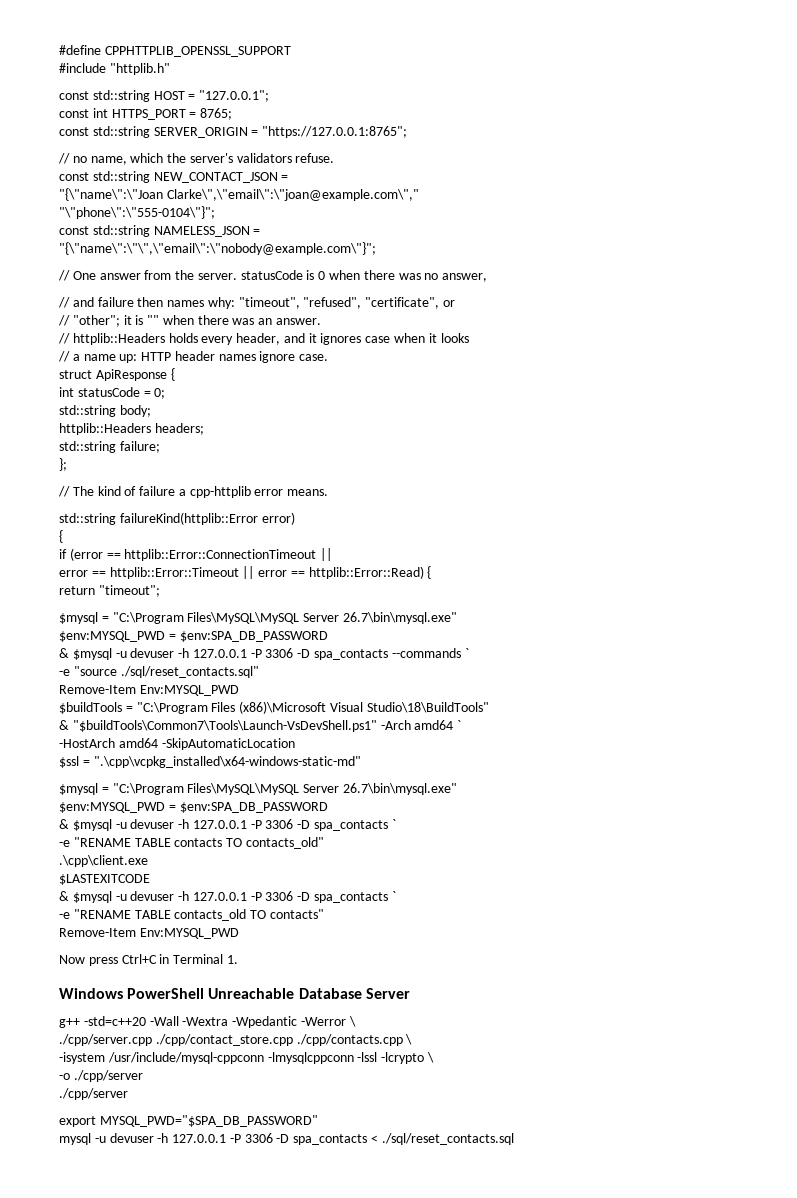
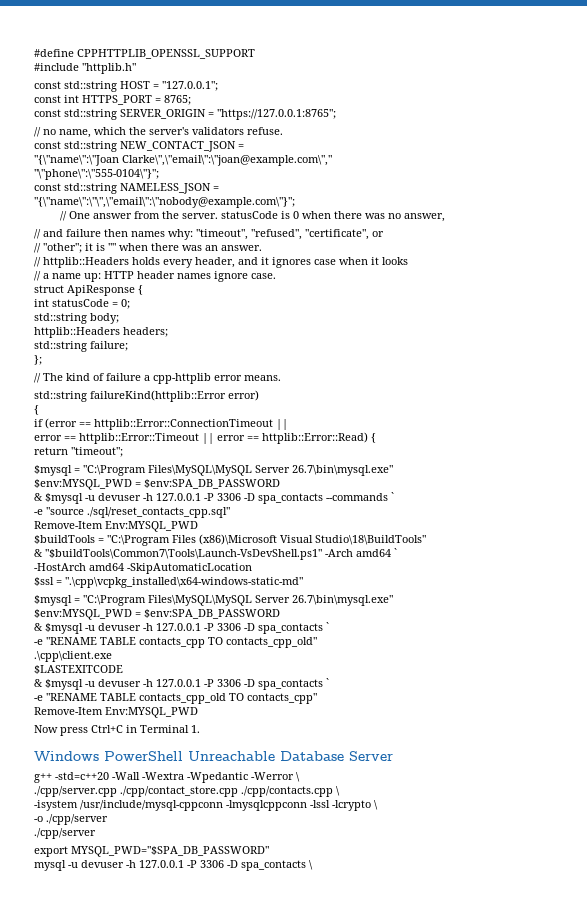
[120,666,259,678] ./sql/reset_contacts.sql" -> [87,507,230,518] ./sql/reset_contacts_cpp.sql"
[174,837,324,849] contacts TO contacts_old" -> [139,637,317,648] contacts_cpp TO contacts_cpp_old"
[174,909,324,921] contacts_old TO contacts" -> [139,693,317,704] contacts_cpp_old TO contacts_cpp"
[371,1133,514,1145] < ./sql/reset_contacts.sql -> [309,860,313,870] \

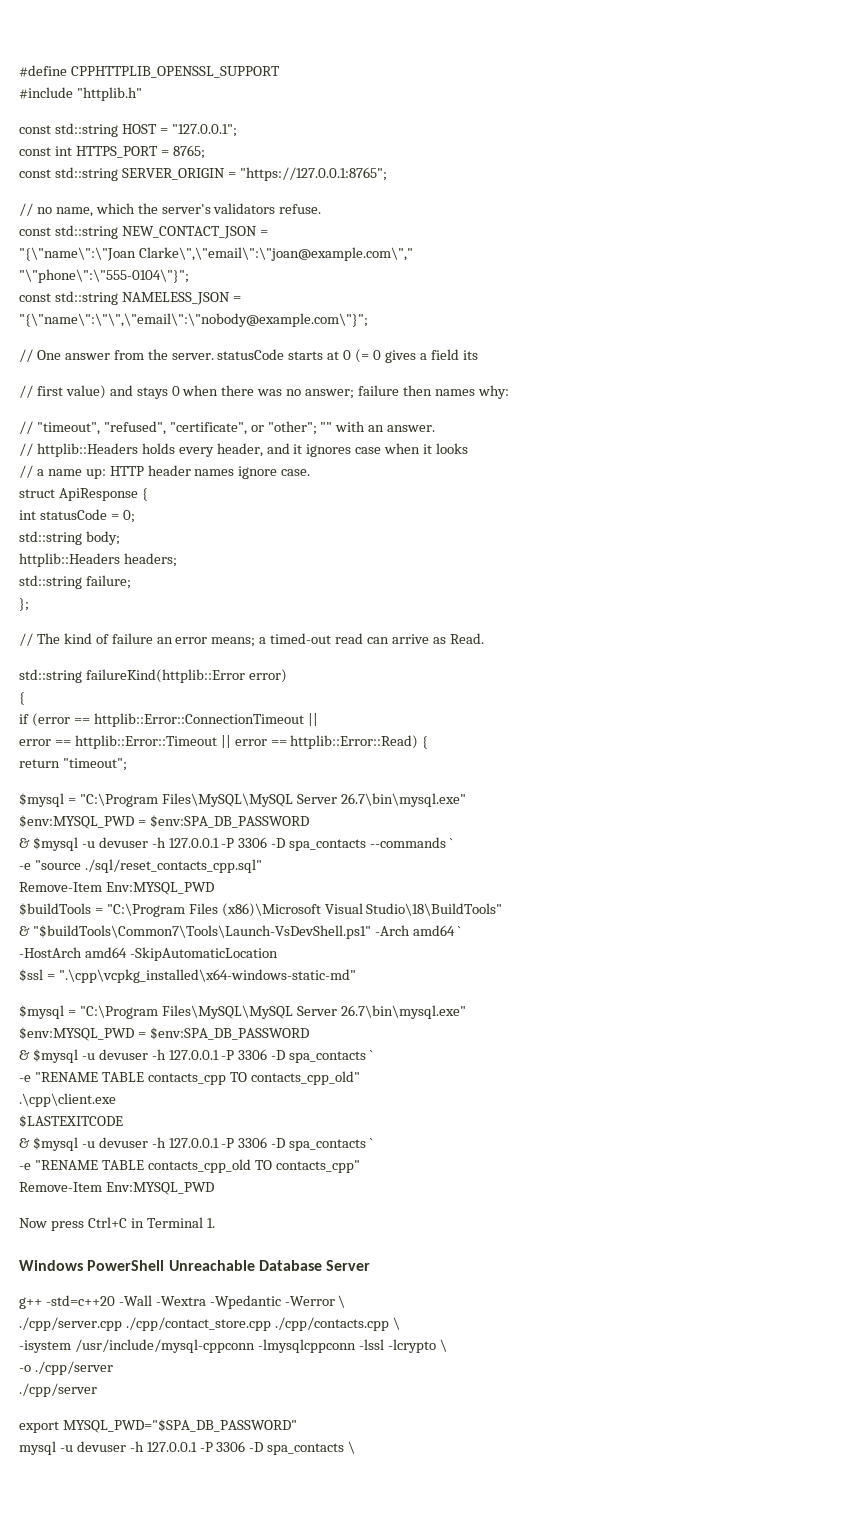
[281,211,291,219] is -> [288,349,478,363] [19,385,168,399] starts at 0 (= 0 gives a field its // // first value) and stays
[404,213,446,222] [34,229,63,239] answer, // // and -> [305,389,355,399] answer;
(193, 234) none -> [19,421,33,434] // //
[34,243,202,253] // // "other"; it is "" when there was -> [267,421,366,435] "other"; "" with
[144,373,281,384] a cpp-httplib error means. -> [156,633,484,647] an error means; a timed-out read can arrive as Read.

